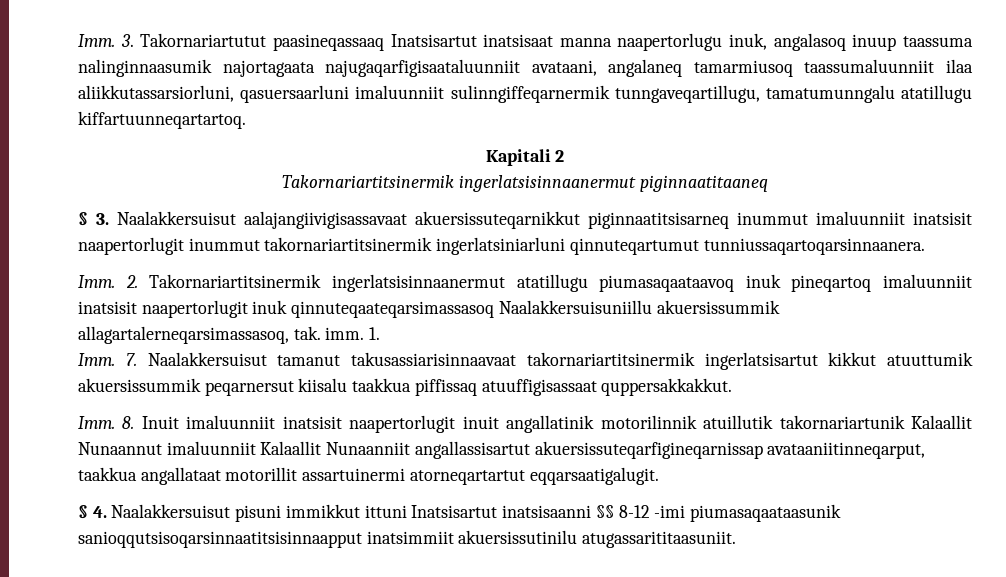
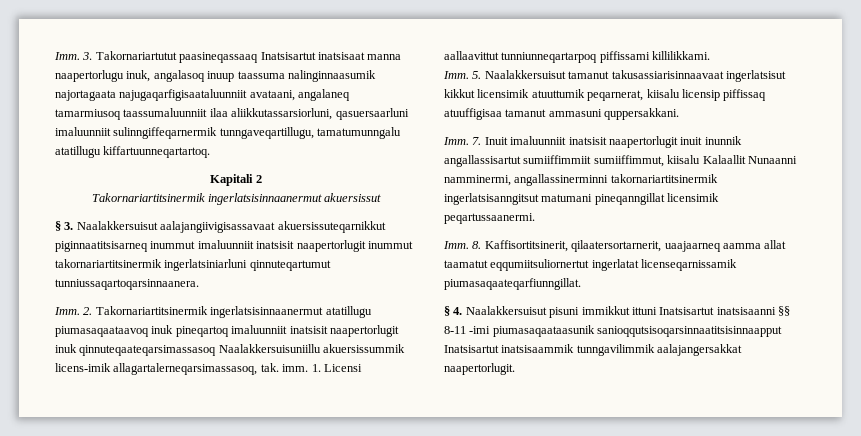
[639,175,768,192] piginnaatitaaneq -> [324,193,382,202] akuersissut
(780, 307) none -> [55,363,111,372] licens-imik
[78,352,973,370] [78,378,733,396] [78,416,135,429] // Imm. 7. Naalakkersuisut tamanut takusassiarisinnaavaat takornariartitsinermik ingerlatsisartut kikkut atuuttumik akuersissummik peqarnersut kiisalu taakkua piffissaq atuuffigisassaat quppersakkakkut. // Imm. 8. -> [323,364,362,372] [444,51,711,63] [443,70,786,82] [444,89,767,101] [444,108,680,120] [443,137,482,145] Licensi aallaavittut tunniunneqartarpoq piffissami killilikkami. // Imm. 5. Naalakkersuisut tamanut takusassiarisinnaavaat ingerlatsisut kikkut licensimik atuuttumik peqarnerat, kiisalu licensip piffissaq atuuffigisaa tamanut ammasuni quppersakkani. // Imm. 7.
[506,415,973,433] [78,441,926,459] [78,467,659,485] angallatinik motorilinnik atuillutik takornariartunik Kalaallit Nunaannut imaluunniit Kalaallit Nunaanniit angallassisartut akuersissuteqarfigineqarnissap avataaniitinneqarput, taakkua angallataat motorillit assartuinermi atorneqartartut eqqarsaatigalugit. -> [704,136,742,145] [444,155,797,167] [444,174,718,186] [444,193,720,205] [444,213,535,224] [443,240,787,252] [444,259,738,271] [444,278,581,290] inunnik angallassisartut sumiiffimmiit sumiiffimmut, kiisalu Kalaallit Nunaanni namminermi, angallassinerminni takornariartitsinermik ingerlatsisanngitsut matumani pineqanngillat licensimik peqartussaanermi. // Imm. 8. Kaffisortitsinerit, qilaatersortarnerit, uaajaarneq aamma allat taamatut eqqumiitsuliornertut ingerlatat licenseqarnissamik piumasaqaateqarfiunngillat.
[618,505,650,518] 8-12 -> [444,326,466,334] 8-11
[366,530,737,548] inatsimmiit akuersissutinilu atugassarititaasuniit. -> [444,344,743,356] [444,363,515,375] Inatsisartut inatsisaammik tunngavilimmik aalajangersakkat naapertorlugit.

